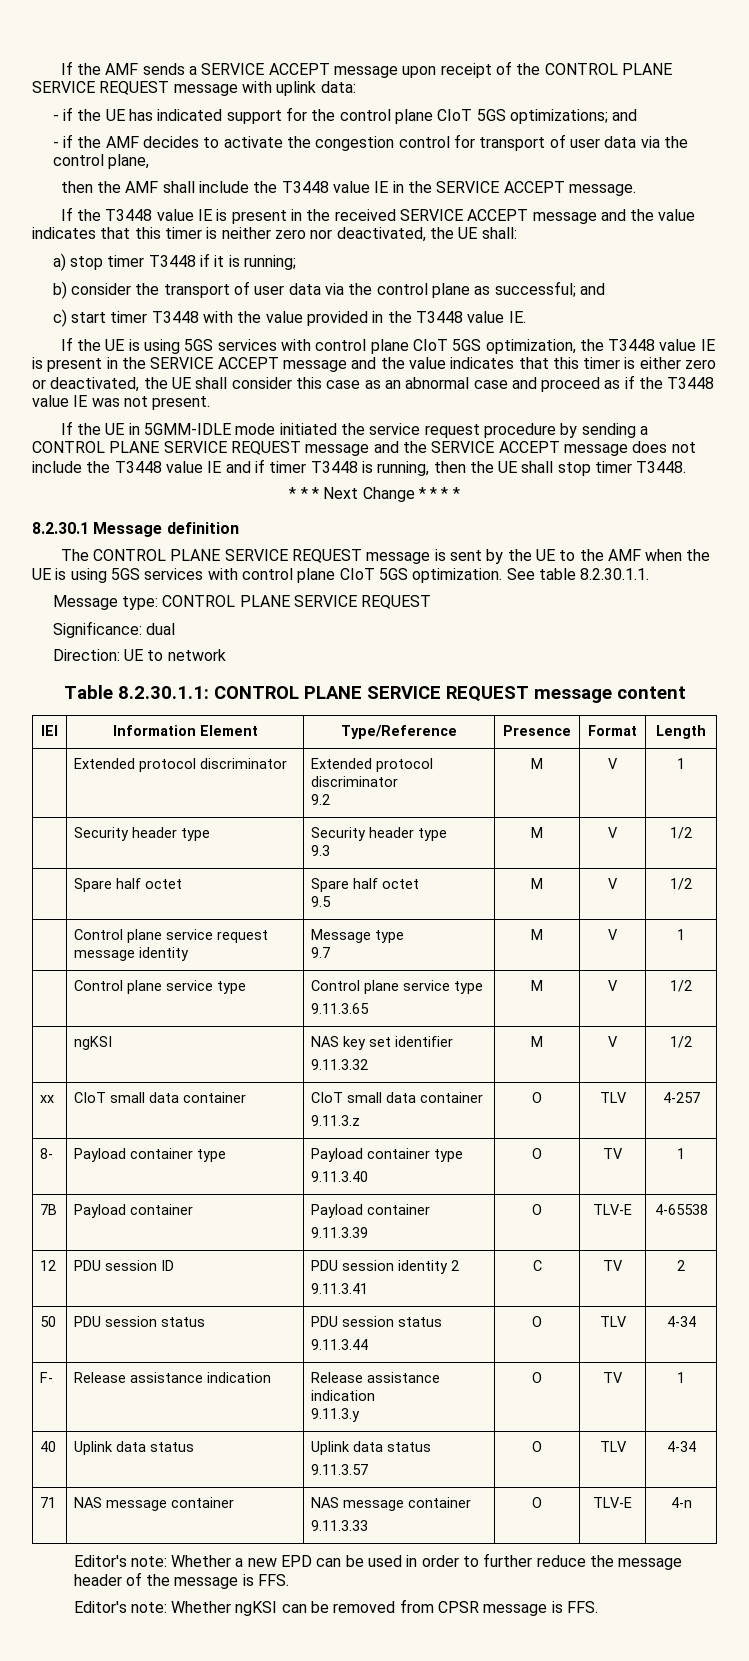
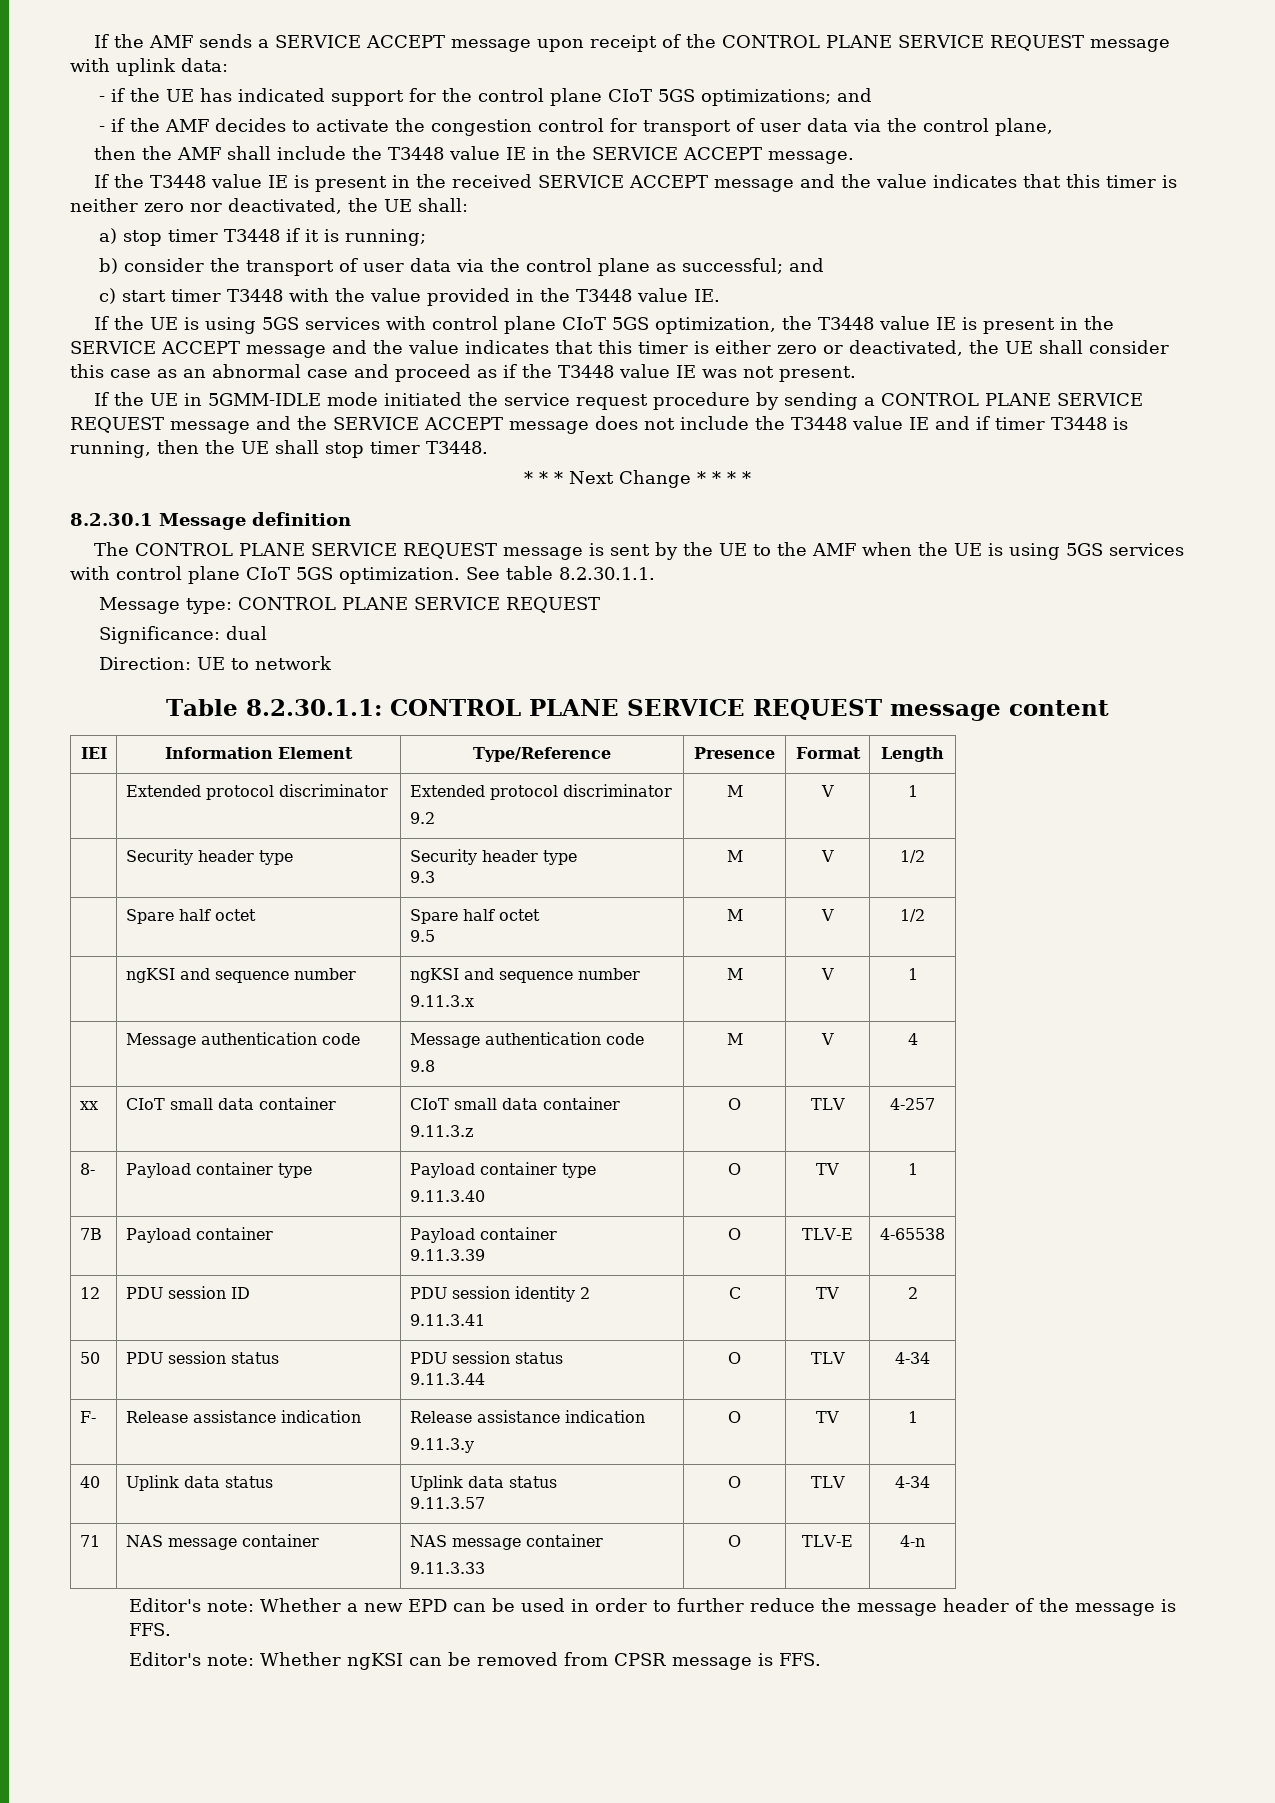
[74,929,269,943] [74,947,190,961] [311,929,405,943] [311,947,331,958] [531,929,543,940] [608,929,618,940] [677,929,685,940] [74,980,247,994] [311,980,484,994] [311,1003,370,1014] [531,980,543,991] [608,980,618,991] [670,980,692,992] [74,1036,113,1050] [311,1036,454,1050] [311,1059,369,1070] [531,1036,543,1047] [608,1036,618,1047] [670,1036,692,1048] Control plane service request message identity | Message type // 9.7 | M | V | 1 // | Control plane service type | Control plane service type // 9.11.3.65 | M | V | 1/2 // | ngKSI | NAS key set identifier // 9.11.3.32 | M | V | 1/2 -> [125,968,356,983] [409,968,640,983] [409,995,474,1007] [726,968,743,980] [820,968,834,980] [907,968,918,980] [125,1032,360,1048] [409,1032,644,1048] [409,1060,435,1072] [726,1033,743,1045] [820,1033,834,1045] [907,1033,918,1045] ngKSI and sequence number | ngKSI and sequence number // 9.11.3.x | M | V | 1 // | Message authentication code | Message authentication code // 9.8 | M | V | 4

